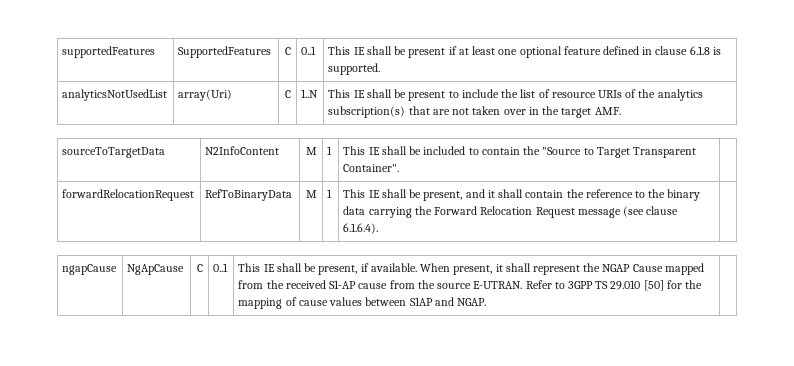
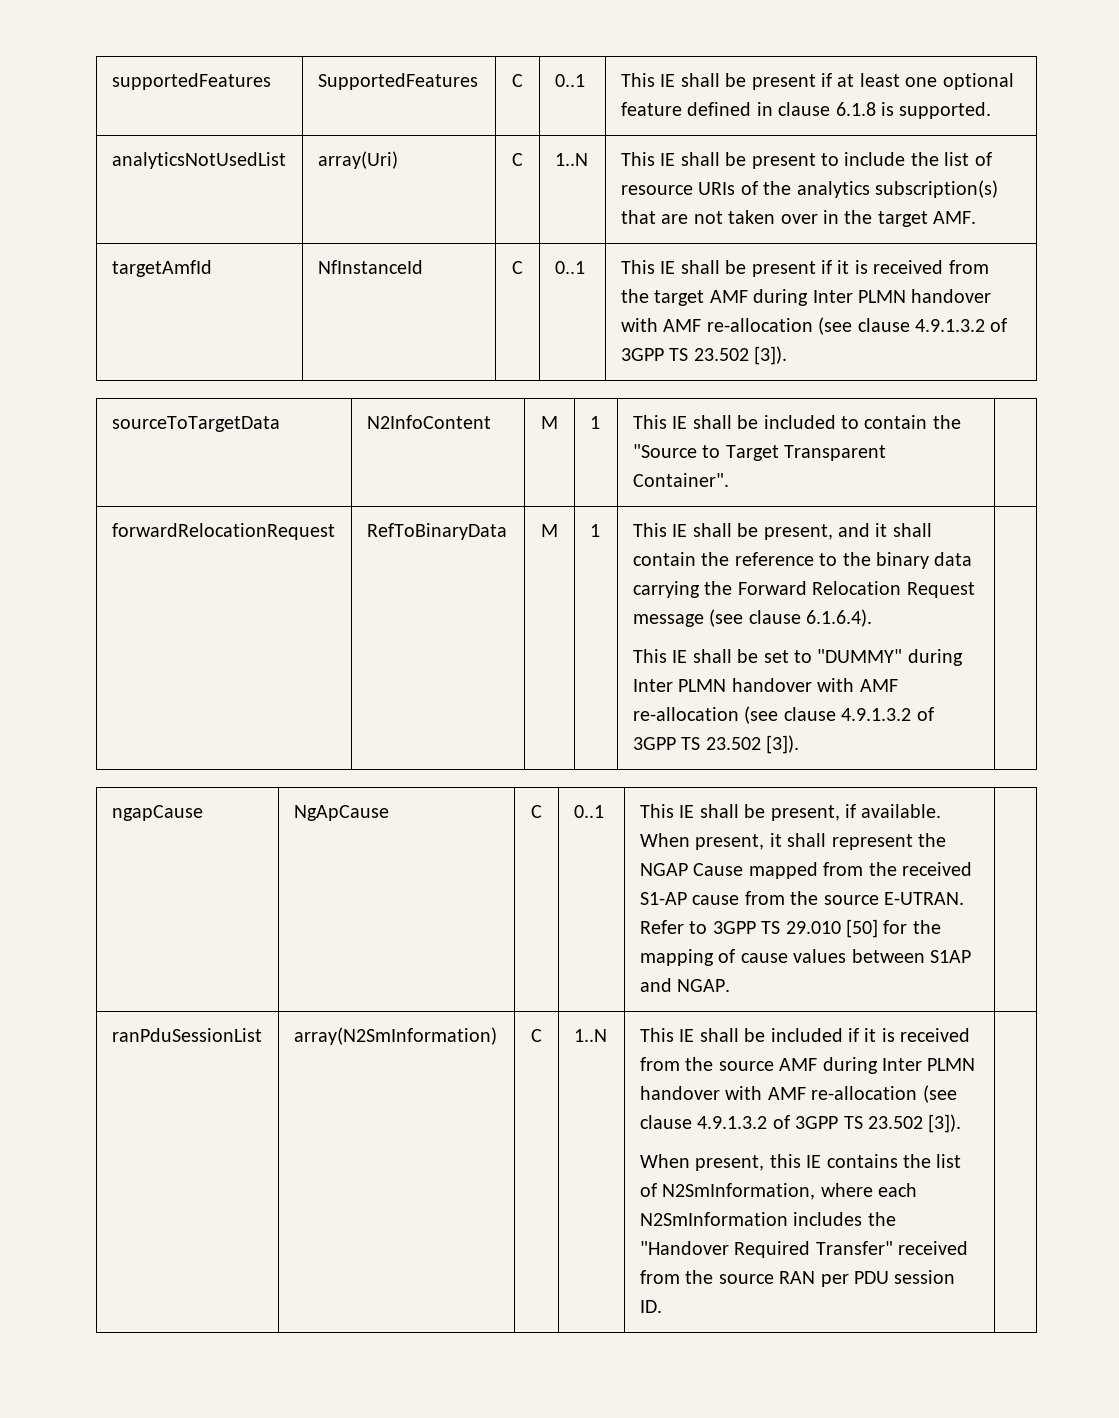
(621, 111) none -> [111,260,212,277] [317,260,423,274] [512,261,523,274] [554,261,585,274] [620,260,989,277] [620,289,992,306] [620,317,1008,335] [620,346,788,365] // targetAmfId | NfInstanceId | C | 0..1 | This IE shall be present if it is received from the target AMF during Inter PLMN handover with AMF re-allocation (see clause 4.9.1.3.2 of 3GPP TS 23.502 [3]).
(379, 228) none -> [632,649,963,666] [632,678,898,692] [632,706,934,724] [632,735,800,754] // This IE shall be set to "DUMMY" during Inter PLMN handover with AMF re-allocation (see clause 4.9.1.3.2 of 3GPP TS 23.502 [3]).
(487, 302) none -> [111,1028,262,1042] [293,1027,497,1045] [531,1029,542,1042] [573,1029,607,1042] [639,1028,971,1042] [639,1057,976,1074] [639,1085,957,1103] [639,1114,962,1133] [639,1154,962,1171] [639,1183,918,1200] [639,1212,896,1226] [639,1241,969,1258] [639,1270,956,1287] [639,1300,662,1313] // ranPduSessionList | array(N2SmInformation) | C | 1..N | This IE shall be included if it is received from the source AMF during Inter PLMN handover with AMF re-allocation (see clause 4.9.1.3.2 of 3GPP TS 23.502 [3]). // When present, this IE contains the list of N2SmInformation, where each N2SmInformation includes the "Handover Required Transfer" received from the source RAN per PDU session ID. |

